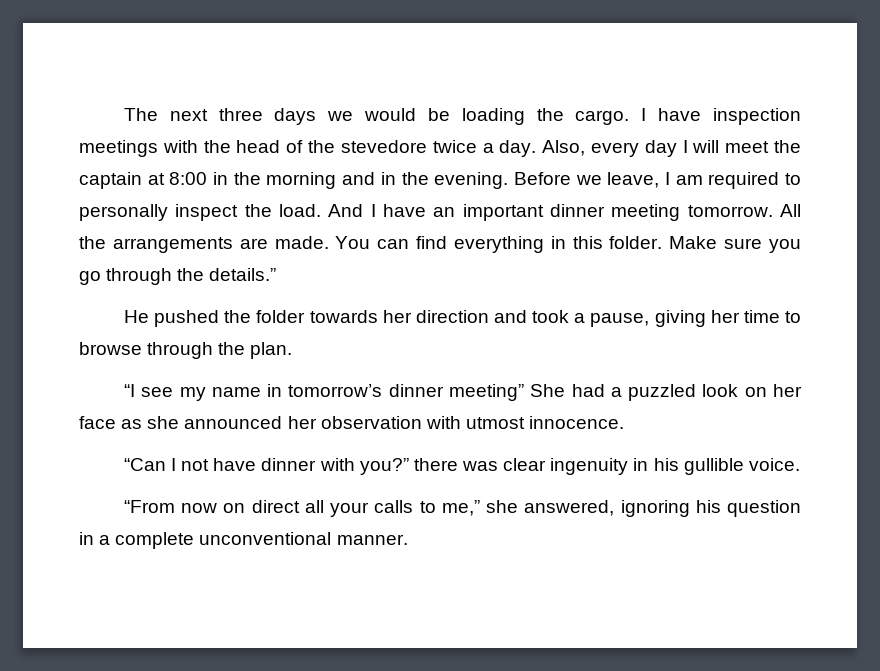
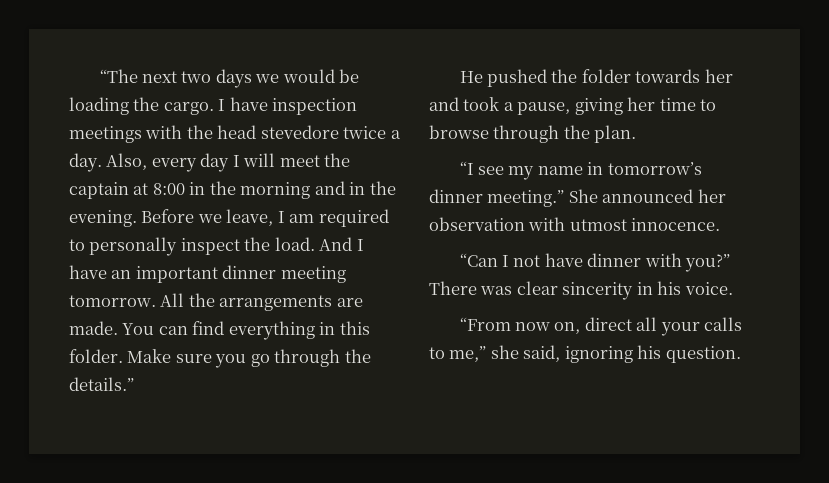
[123,108,263,121] The next three -> [99,69,212,83] “The next two
[286,140,336,153] of the -> (257, 132) none
[415,310,489,323] direction -> (733, 76) none
[448,384,803,401] [79,416,180,429] meeting” She had a puzzled look on her face as she -> [487,189,598,207] meeting.” She
[413,458,458,471] there -> [429,281,477,295] There
[550,458,629,475] ingenuity -> [562,282,634,300] sincerity
[683,458,744,475] gullible -> (682, 288) none
[223,503,246,513] on -> [554,322,581,334] on,
[524,500,615,516] answered, -> [523,345,561,362] said,
[727,500,801,517] [79,532,408,549] question in a complete unconventional manner. -> [665,346,741,363] question.

